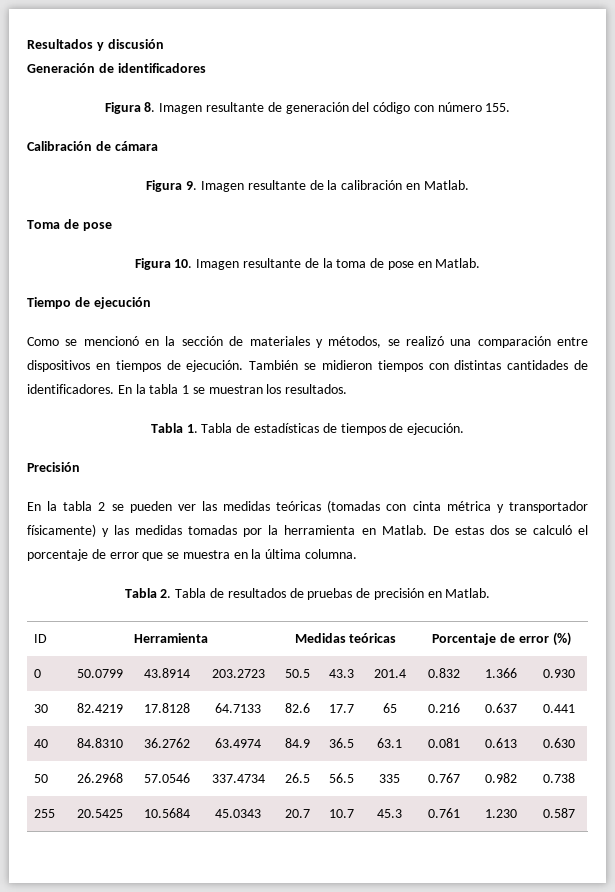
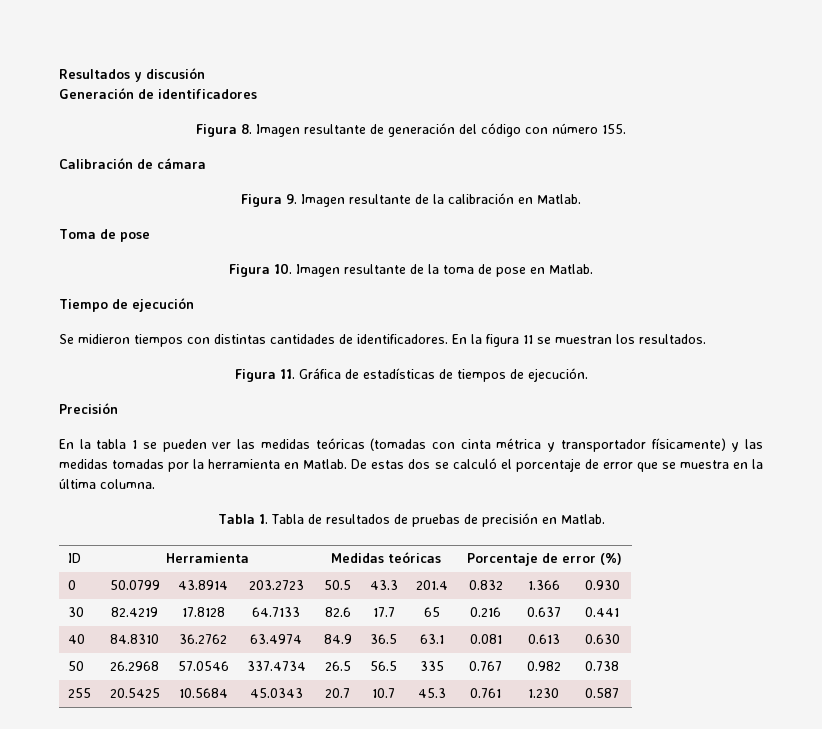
[27,336,588,348] [27,360,316,372] Como se mencionó en la sección de materiales y métodos, se realizó una comparación entre dispositivos en tiempos de ejecución. También se -> [59,334,74,344] Se
[149,384,190,394] tabla 1 -> [486,334,533,347] figura 11
[150,423,233,433] Tabla 1. Tabla -> [234,368,341,382] Figura 11. Gráfica
[98,502,106,511] 2 -> [132,440,138,449] 1
[160,589,172,598] 2. -> [258,514,268,524] 1.

